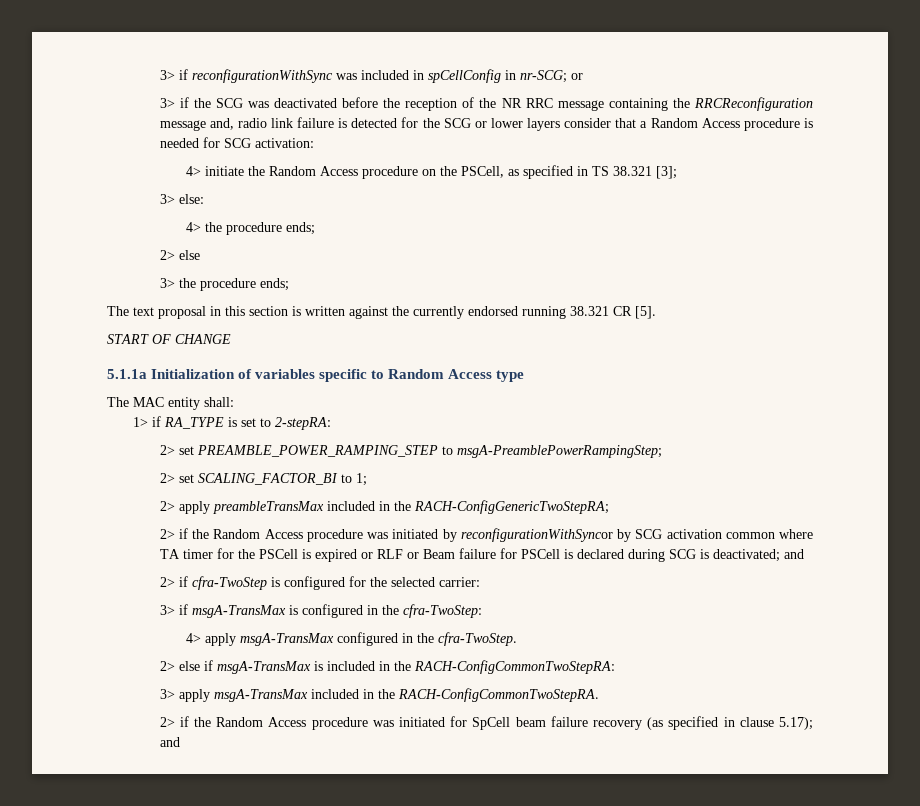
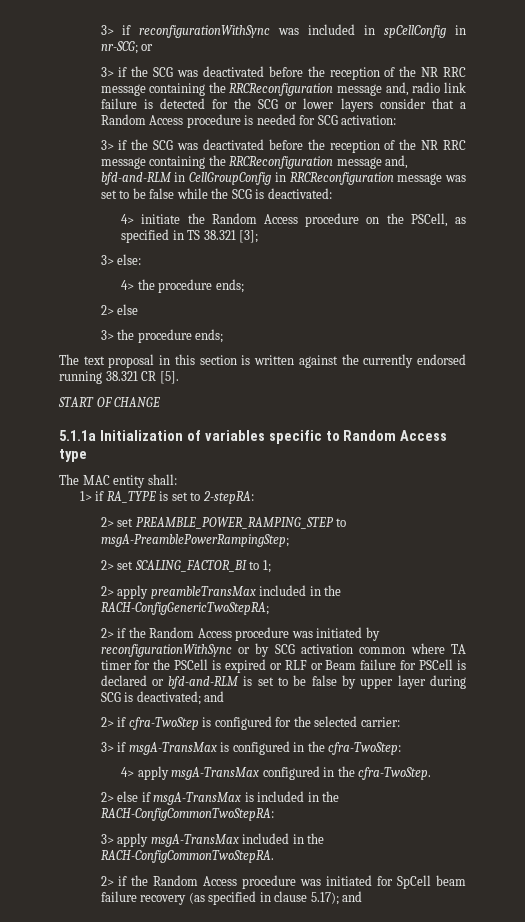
(314, 143) none -> [100,139,466,153] [100,155,409,169] [100,172,466,185] [100,188,332,199] // 3> if the SCG was deactivated before the reception of the NR RRC message containing the RRCReconfiguration message and, bfd-and-RLM in CellGroupConfig in RRCReconfiguration message was set to be false while the SCG is deactivated:
[460,528,613,542] reconfigurationWithSyncor -> [100,644,250,657] reconfigurationWithSync or
(624, 554) none -> [151,675,426,689] or bfd-and-RLM is set to be false by upper layer

